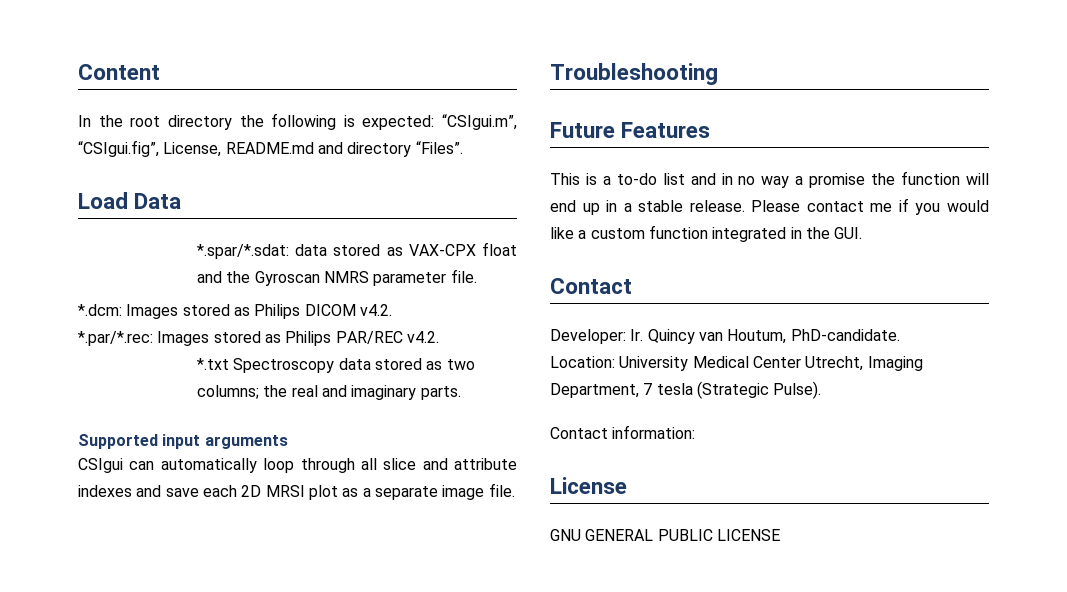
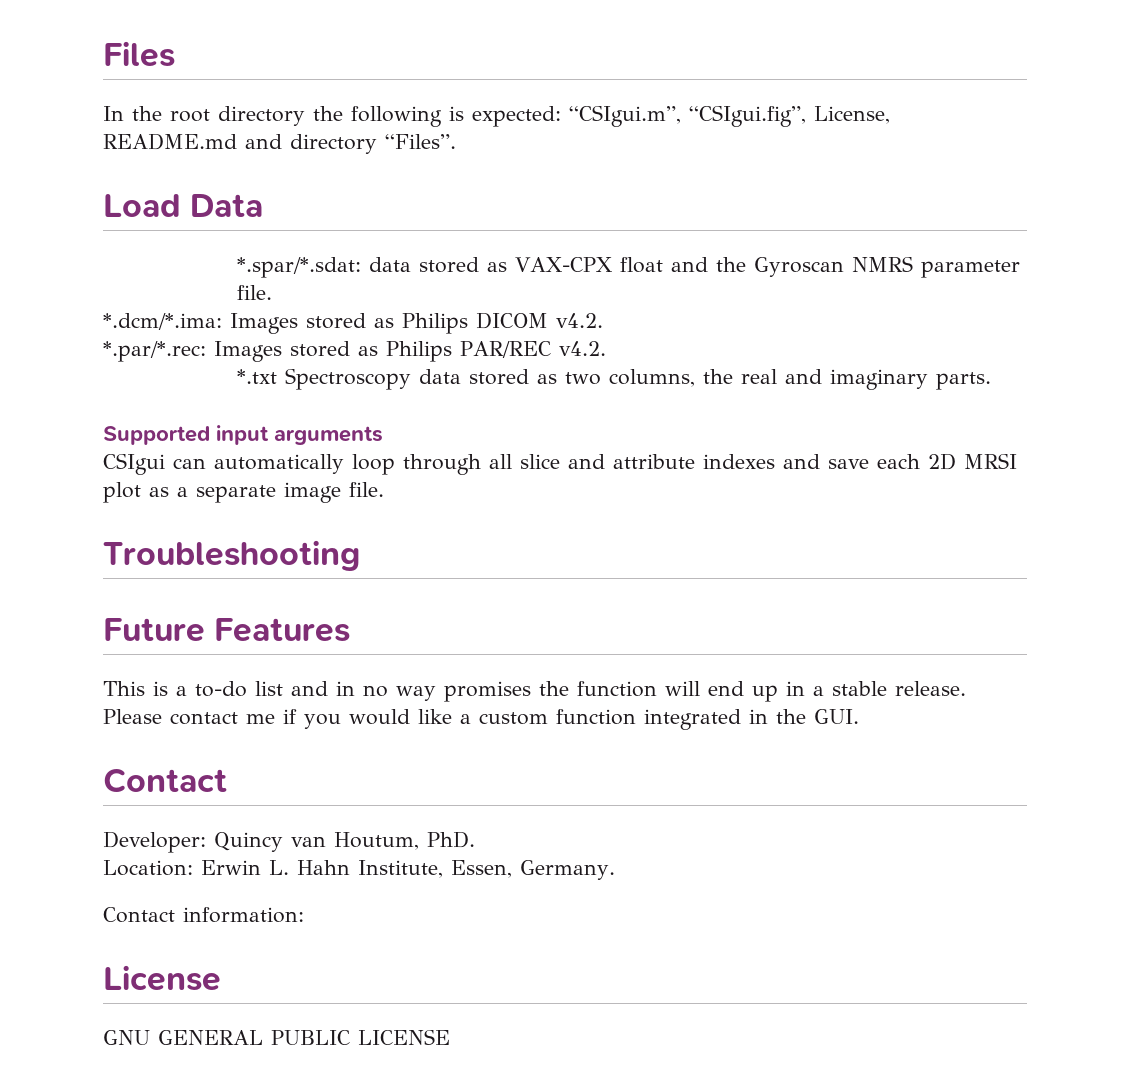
[78,64,160,80] Content -> [103,41,175,67] Files
[78,304,122,316] *.dcm: -> [103,313,222,330] *.dcm/*.ima:
[197,385,260,399] columns; -> [609,369,696,387] columns,
[795,173,866,188] a promise -> [444,681,531,702] promises
[630,329,644,341] Ir. -> (206, 842) none
[790,329,900,341] PhD-candidate. -> [427,831,475,848] PhD.
[619,356,923,371] [550,381,822,399] University Medical Center Utrecht, Imaging Department, 7 tesla (Strategic Pulse). -> [201,860,615,880] Erwin L. Hahn Institute, Essen, Germany.

